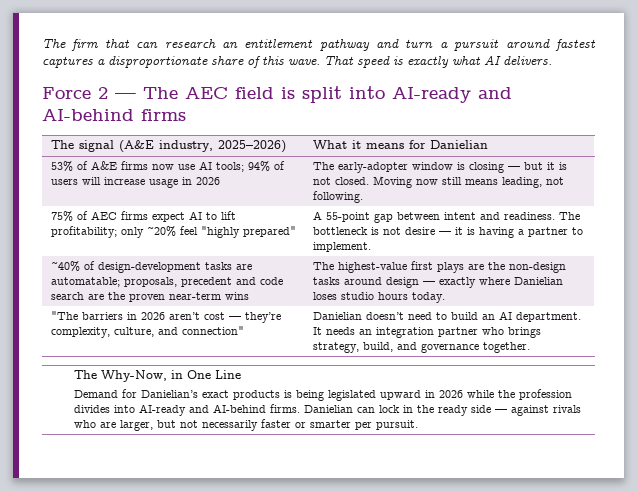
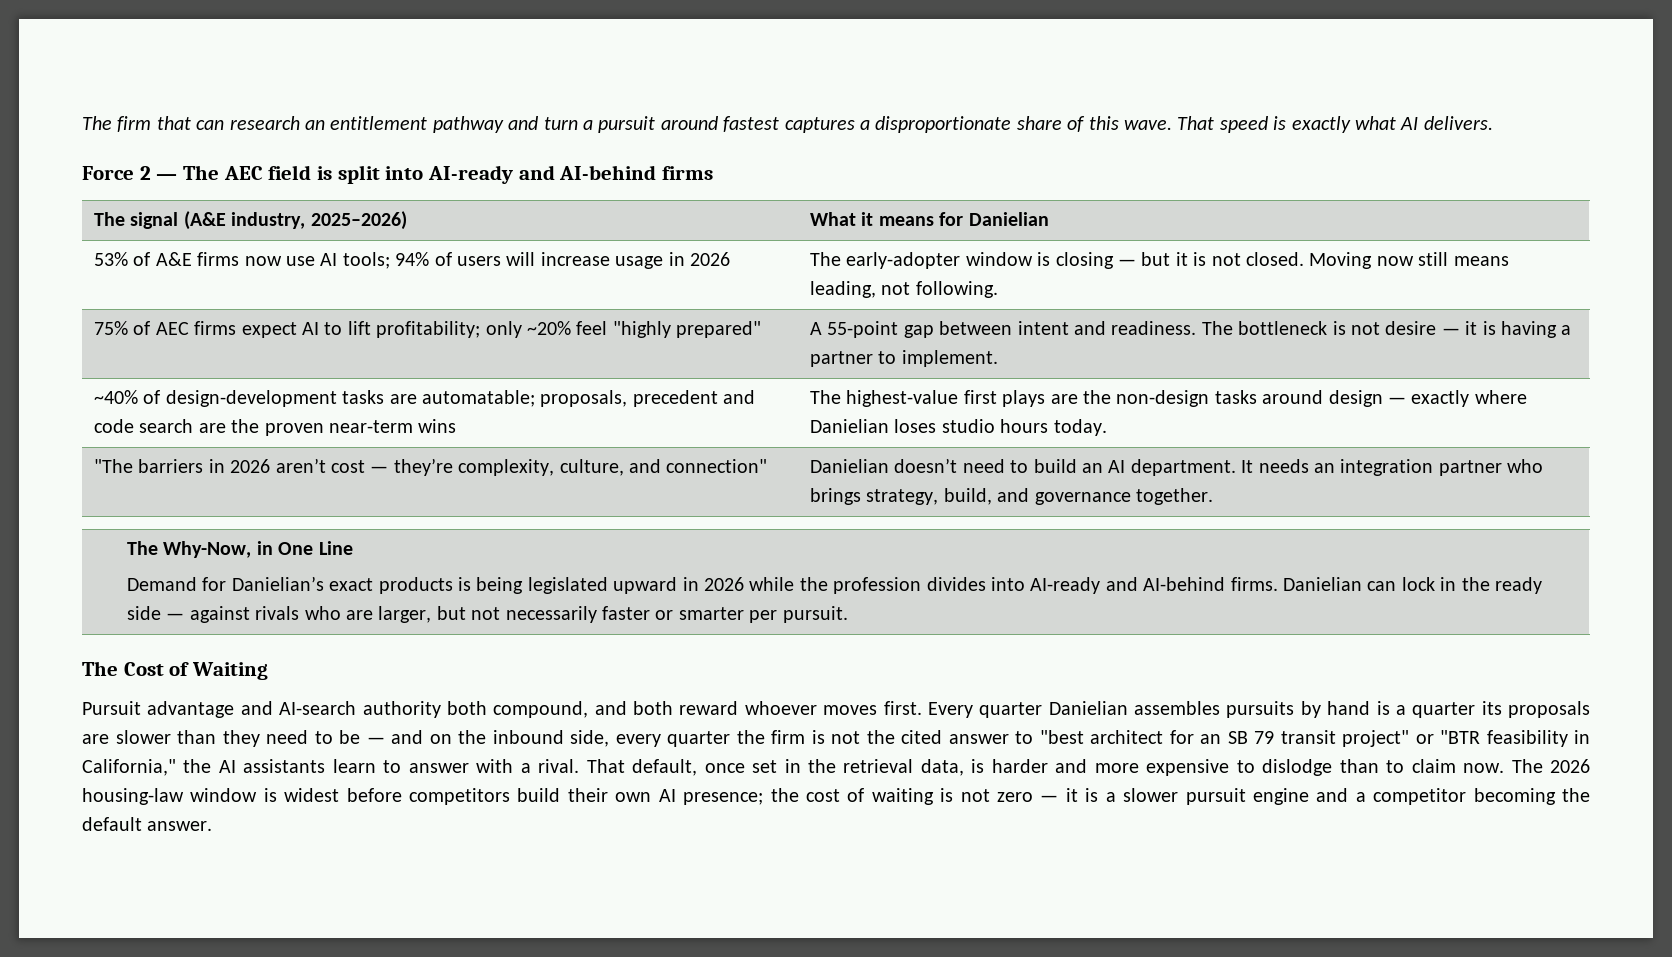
(418, 425) none -> [82,661,269,680] [82,701,1590,718] [82,730,1590,747] [82,759,1591,776] [82,788,1591,805] [82,817,213,831] // The Cost of Waiting // Pursuit advantage and AI-search authority both compound, and both reward whoever moves first. Every quarter Danielian assembles pursuits by hand is a quarter its proposals are slower than they need to be — and on the inbound side, every quarter the firm is not the cited answer to "best architect for an SB 79 transit project" or "BTR feasibility in California," the AI assistants learn to answer with a rival. That default, once set in the retrieval data, is harder and more expensive to dislodge than to claim now. The 2026 housing-law window is widest before competitors build their own AI presence; the cost of waiting is not zero — it is a slower pursuit engine and a competitor becoming the default answer.

